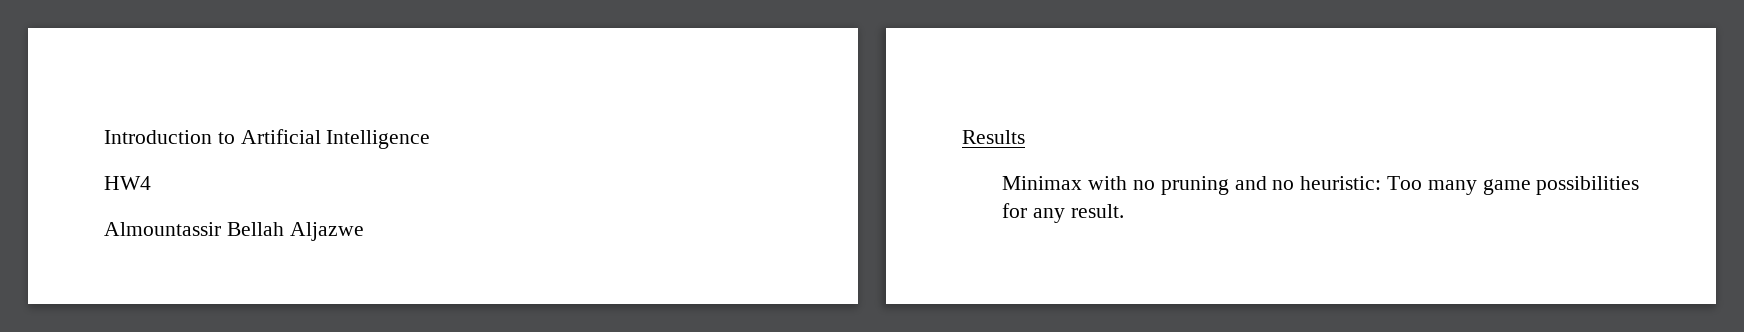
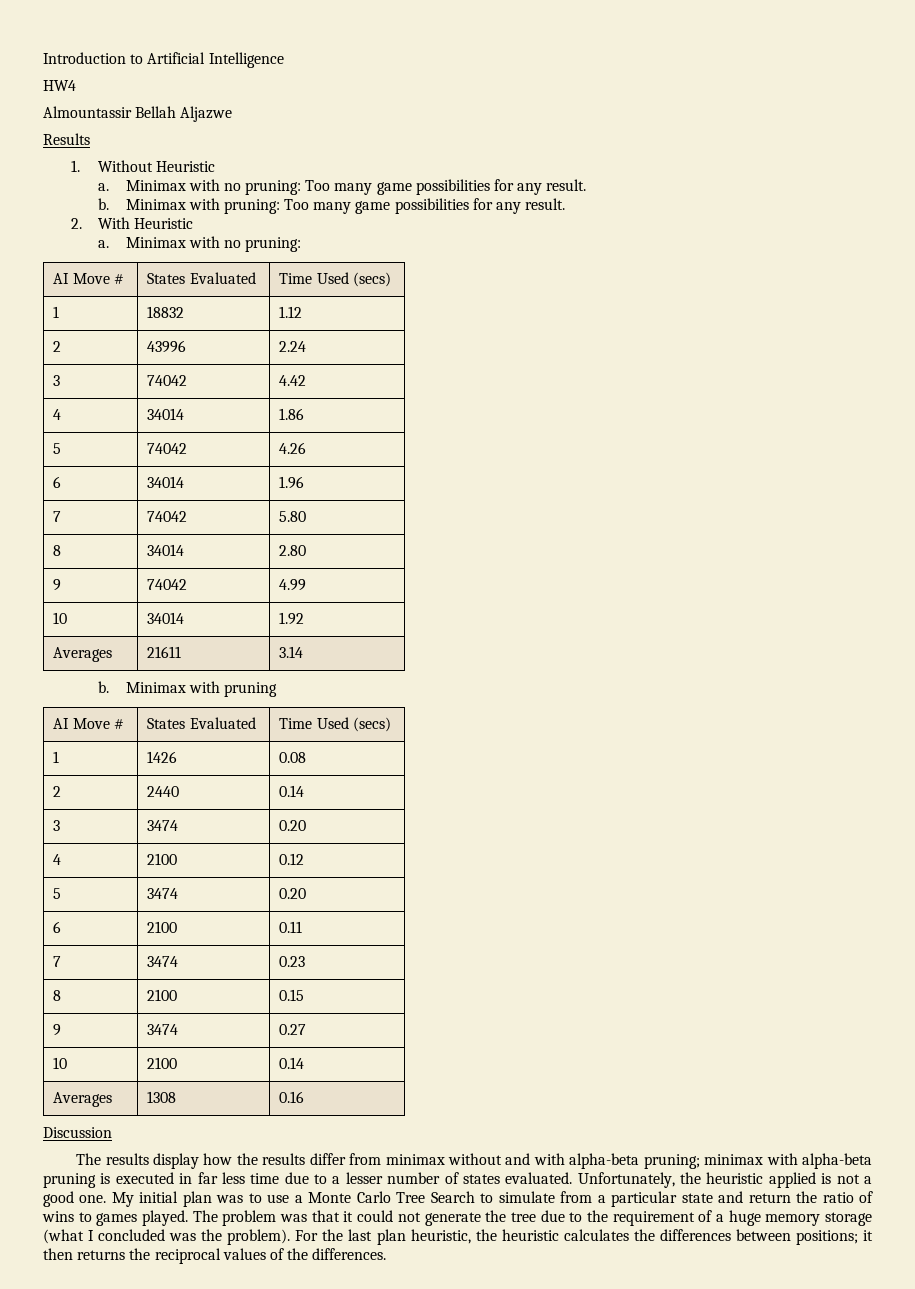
[1002,176,1640,195] [1002,203,1124,223] Minimax with no pruning and no heuristic: Too many game possibilities for any result. -> [70,160,216,172] [98,179,587,195] [98,198,566,214] [70,217,194,229] [98,236,302,252] [53,273,124,284] [147,272,256,284] [279,272,391,287] [53,306,60,318] [147,306,185,318] [279,306,303,318] [53,341,62,352] [147,340,187,353] [279,341,307,352] [53,375,61,386] [147,375,188,386] [279,375,307,386] [53,409,62,420] [147,408,185,420] [279,408,305,420] [53,443,62,454] [147,443,188,454] [279,442,307,454] [53,476,62,488] [147,476,185,488] [279,476,305,489] [53,511,62,522] [147,511,188,522] [279,511,307,522] [53,545,62,556] [147,544,185,556] [279,545,307,556] [53,579,62,591] [147,579,188,590] [279,579,307,591] [53,612,68,624] [147,612,185,624] [279,612,305,625] [53,647,113,662] [147,646,182,658] [279,646,304,658] [98,681,277,697] [53,718,124,729] [147,717,256,729] [279,717,391,732] [53,751,60,763] [147,751,178,763] [279,752,307,763] [53,786,62,797] [147,786,180,797] [279,785,305,797] [53,820,61,831] [147,820,179,831] [279,820,307,831] [53,854,62,865] [147,853,178,865] [279,853,305,865] [53,888,62,899] [147,888,179,899] [279,888,307,899] [53,921,62,933] [147,921,178,933] [279,921,303,933] [53,956,62,967] [147,956,179,967] [279,956,306,967] [53,990,62,1001] [147,989,178,1001] [279,989,305,1001] [53,1024,62,1036] [147,1024,179,1035] [279,1024,307,1035] [53,1057,68,1069] [147,1057,178,1069] [279,1057,305,1069] [53,1092,113,1107] [147,1091,177,1103] [279,1091,305,1103] [43,1127,112,1138] [76,1153,872,1169] [43,1172,873,1188] [43,1191,874,1207] [42,1210,872,1226] [43,1229,873,1245] [43,1248,387,1264] 1. Without Heuristic // a. Minimax with no pruning: Too many game possibilities for any result. // b. Minimax with pruning: Too many game possibilities for any result. // 2. With Heuristic // a. Minimax with no pruning: // AI Move # | States Evaluated | Time Used (secs) // 1 | 18832 | 1.12 // 2 | 43996 | 2.24 // 3 | 74042 | 4.42 // 4 | 34014 | 1.86 // 5 | 74042 | 4.26 // 6 | 34014 | 1.96 // 7 | 74042 | 5.80 // 8 | 34014 | 2.80 // 9 | 74042 | 4.99 // 10 | 34014 | 1.92 // Averages | 21611 | 3.14 // b. Minimax with pruning // AI Move # | States Evaluated | Time Used (secs) // 1 | 1426 | 0.08 // 2 | 2440 | 0.14 // 3 | 3474 | 0.20 // 4 | 2100 | 0.12 // 5 | 3474 | 0.20 // 6 | 2100 | 0.11 // 7 | 3474 | 0.23 // 8 | 2100 | 0.15 // 9 | 3474 | 0.27 // 10 | 2100 | 0.14 // Averages | 1308 | 0.16 // Discussion // The results display how the results differ from minimax without and with alpha-beta pruning; minimax with alpha-beta pruning is executed in far less time due to a lesser number of states evaluated. Unfortunately, the heuristic applied is not a good one. My initial plan was to use a Monte Carlo Tree Search to simulate from a particular state and return the ratio of wins to games played. The problem was that it could not generate the tree due to the requirement of a huge memory storage (what I concluded was the problem). For the last plan heuristic, the heuristic calculates the differences between positions; it then returns the reciprocal values of the differences.

